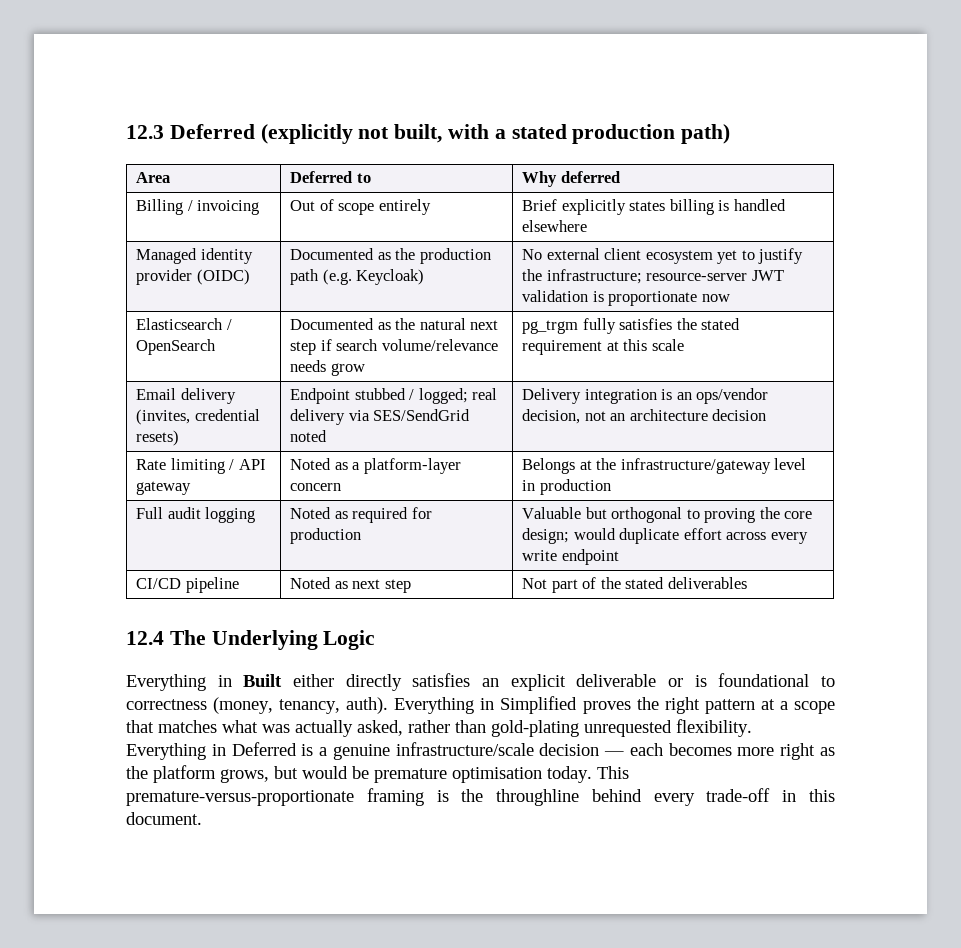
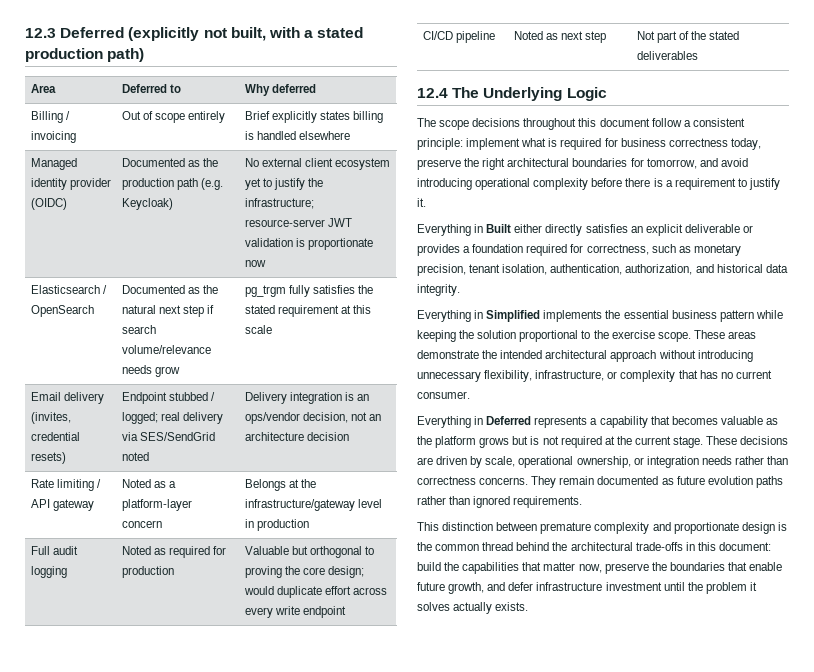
(376, 640) none -> [417,118,745,130] [417,138,761,150] [417,158,748,170] [417,178,780,190] [417,198,426,207] // The scope decisions throughout this document follow a consistent principle: implement what is required for business correctness today, preserve the right architectural boundaries for tomorrow, and avoid introducing operational complexity before there is a requirement to justify it.
[694,673,835,687] [126,696,836,714] [126,719,752,737] [126,742,835,760] [126,765,629,783] [126,788,836,806] [126,812,202,825] is foundational to correctness (money, tenancy, auth). Everything in Simplified proves the right pattern at a scope that matches what was actually asked, rather than gold-plating unrequested flexibility. Everything in Deferred is a genuine infrastructure/scale decision — each becomes more right as the platform grows, but would be premature optimisation today. This premature-versus-proportionate framing is the throughline behind every trade-off in this document. -> [417,244,741,256] [417,264,788,276] [417,284,460,296] [417,310,783,322] [417,330,756,342] [417,350,753,362] [417,370,772,382] [417,391,470,399] [417,416,778,428] [417,436,789,448] [417,456,789,468] [417,476,783,488] [417,496,583,508] [417,522,787,534] [417,542,771,551] [417,562,783,574] [417,582,757,594] [417,602,529,614] provides a foundation required for correctness, such as monetary precision, tenant isolation, authentication, authorization, and historical data integrity. // Everything in Simplified implements the essential business pattern while keeping the solution proportional to the exercise scope. These areas demonstrate the intended architectural approach without introducing unnecessary flexibility, infrastructure, or complexity that has no current consumer. // Everything in Deferred represents a capability that becomes valuable as the platform grows but is not required at the current stage. These decisions are driven by scale, operational ownership, or integration needs rather than correctness concerns. They remain documented as future evolution paths rather than ignored requirements. // This distinction between premature complexity and proportionate design is the common thread behind the architectural trade-offs in this document: build the capabilities that matter now, preserve the boundaries that enable future growth, and defer infrastructure investment until the problem it solves actually exists.

